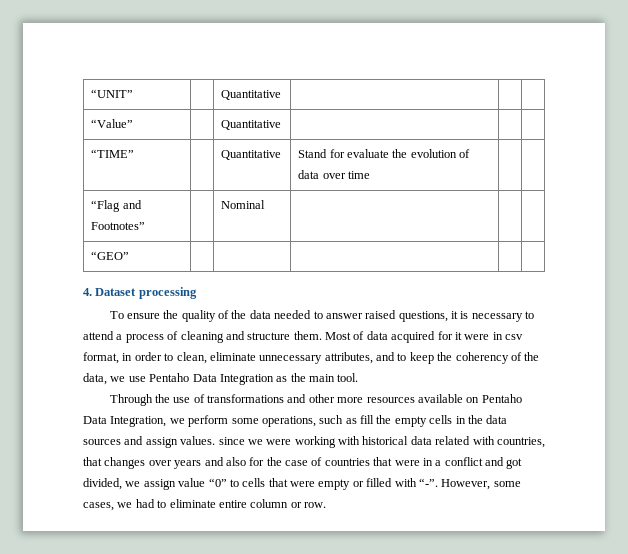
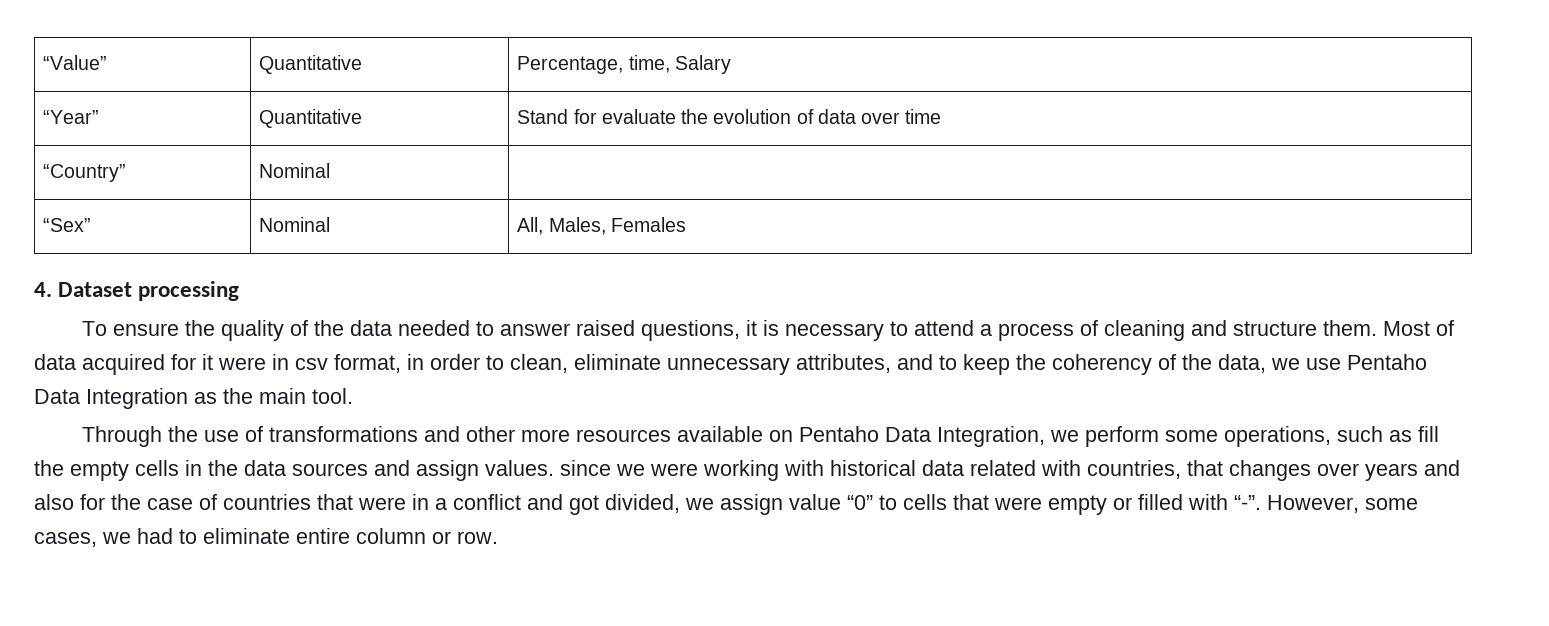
[91,89,134,98] [221,90,282,100] [91,119,134,128] [221,120,282,130] [91,149,135,158] “UNIT” | | Quantitative | | | // “Value” | | Quantitative | | | // “TIME” | -> [43,55,108,70] [259,55,363,74] [517,55,731,74] [43,110,100,124] “Value” | Quantitative | Percentage, time, Salary // “Year”
[91,200,142,212] [91,222,146,230] [221,200,266,209] [91,251,130,260] | | // “Flag and Footnotes” | | Nominal | | | // “GEO” | | | | | -> [43,164,127,182] [259,163,331,178] [43,218,92,232] [259,217,331,232] [517,217,686,235] // “Country” | Nominal | // “Sex” | Nominal | All, Males, Females

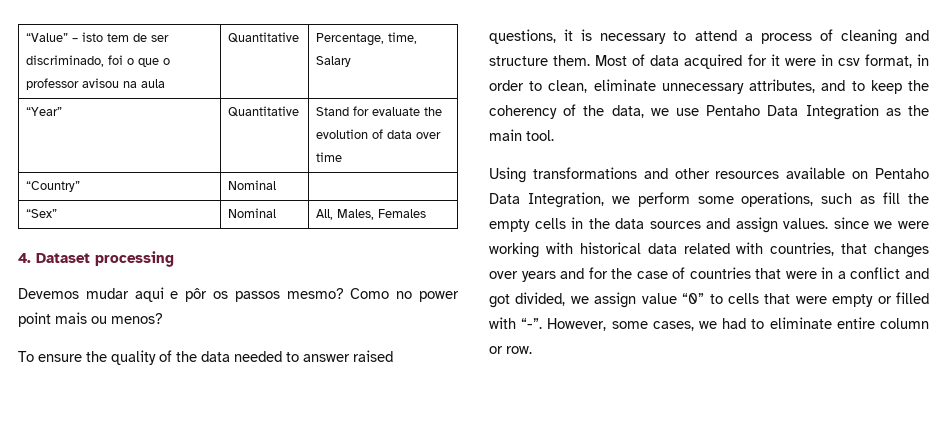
(108, 62) none -> [71,32,169,42] [25,55,170,67] [25,78,165,90] – isto tem de ser discriminado, foi o que o professor avisou na aula
(240, 291) none -> [18,287,460,302] [18,312,163,327] // Devemos mudar aqui e pôr os passos mesmo? Como no power point mais ou menos?
[82,426,264,447] Through the use of -> [489,167,526,183] Using
[521,429,571,442] more -> (710, 173) none
[34,494,74,510] also -> (585, 273) none

